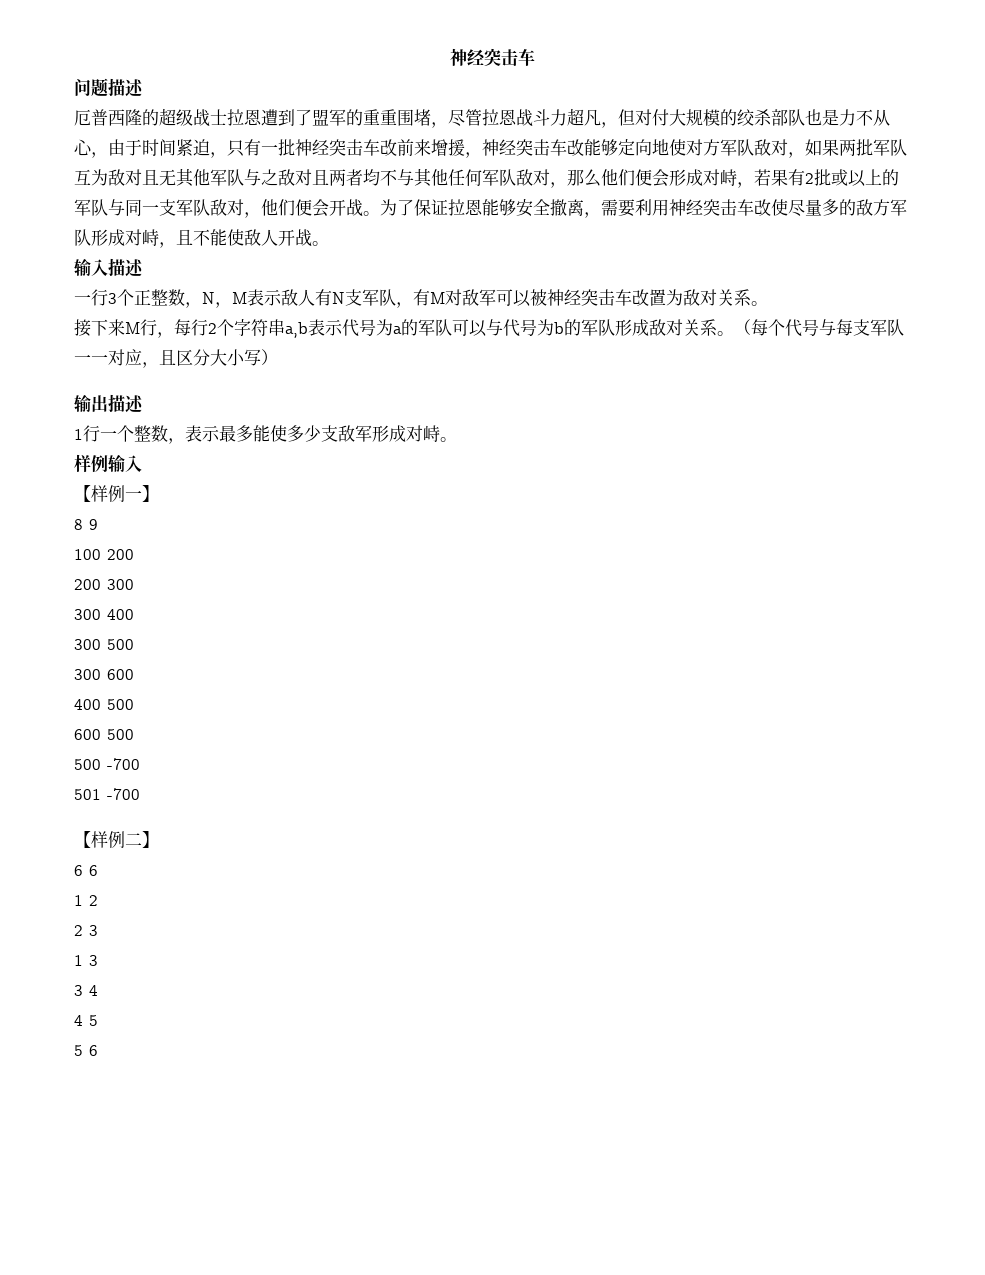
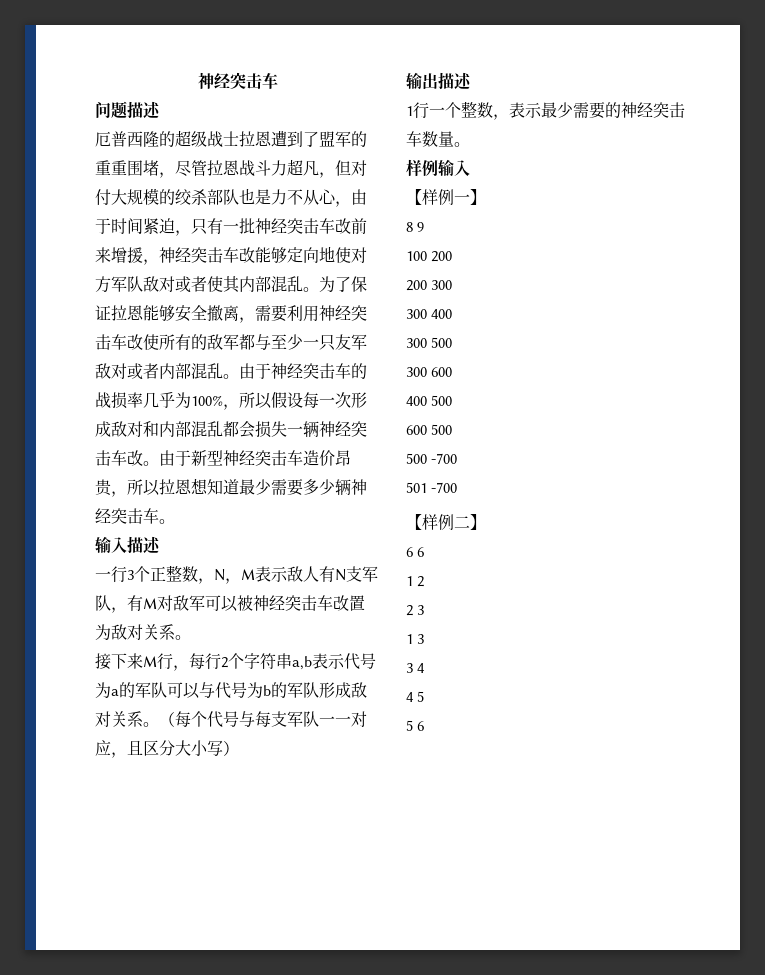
[788,139,907,158] [74,168,899,188] [74,199,363,218] ，如果两批军队互为敌对且无其他军队与之敌对且两者均不与其他任何军队敌对，那么他们便会形成对峙，若果有2批或以上的军队与同一支军队敌对，他们便会开战 -> [175,276,303,293] 或者使其内部混乱
[788,199,907,217] [74,229,312,248] 尽量多的敌方军队形成对峙，且不能使敌人开战 -> [159,334,367,351] [95,363,367,380] [95,392,367,410] [95,421,367,438] [95,450,351,466] [95,478,367,497] [95,508,159,524] 所有的敌军都与至少一只友军敌对或者内部混乱。由于神经突击车的战损率几乎为100%，所以假设每一次形成敌对和内部混乱都会损失一辆神经突击车改。由于新型神经突击车造价昂贵，所以拉恩想知道最少需要多少辆神经突击车
[236,425,440,442] 多能使多少支敌军形成对峙 -> [557,102,685,119] [406,131,454,147] 少需要的神经突击车数量

